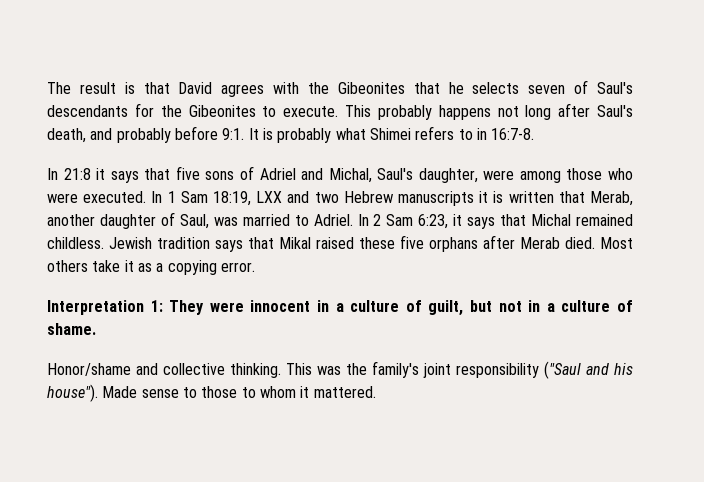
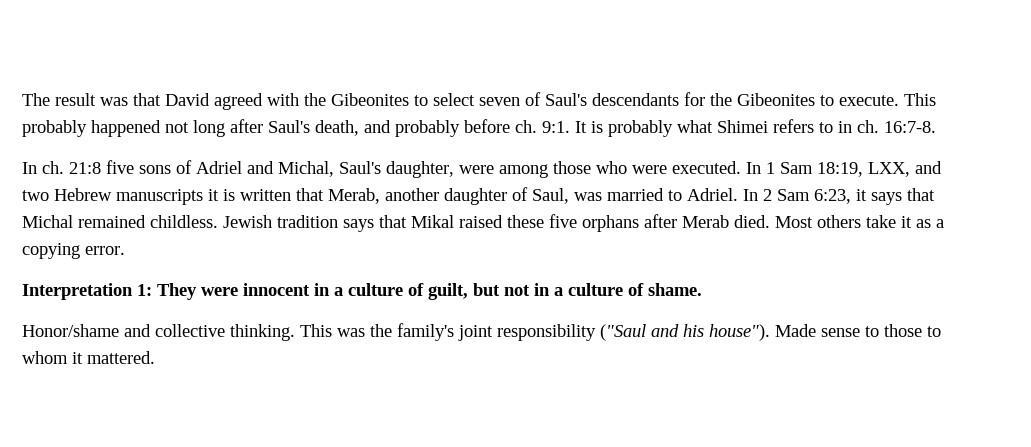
[124,82,135,94] is -> [100,97,128,106] was
[221,84,265,97] agrees -> [214,93,263,110] agreed
[413,82,520,94] that he selects -> [414,93,475,106] to select
[438,105,491,120] happens -> [91,120,161,137] happened
(218, 133) none -> [515,120,537,133] ch.
(487, 134) none -> [857,120,879,133] ch.
[63,168,171,183] 21:8 it says that -> [42,161,101,174] ch. 21:8
[256,191,283,203] LXX -> [868,162,910,177] LXX,

